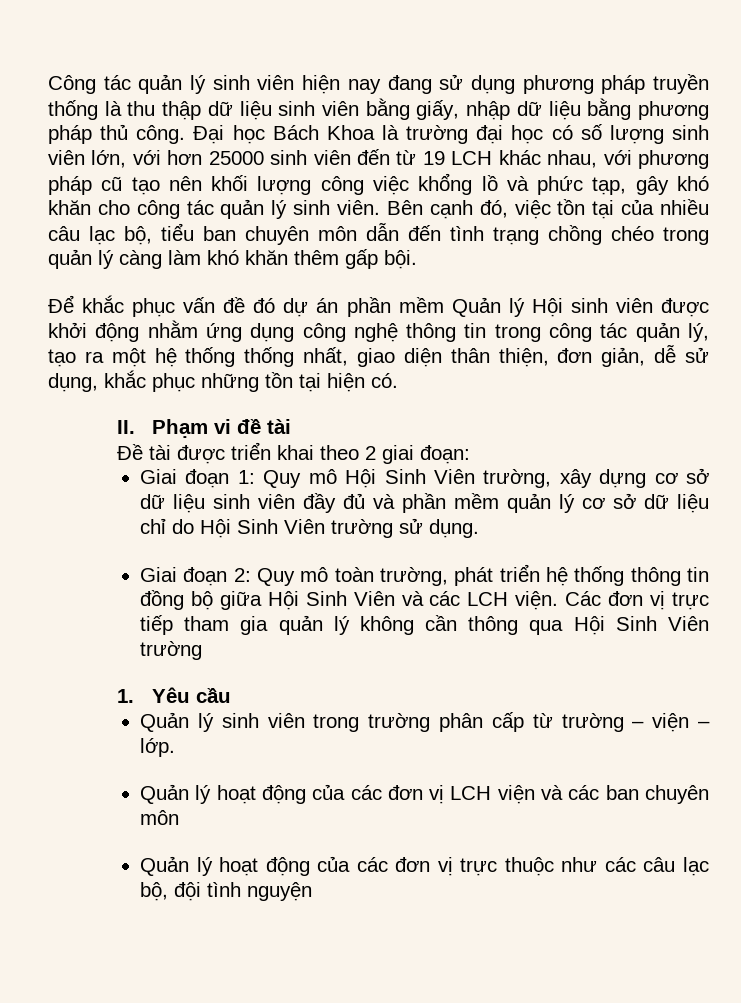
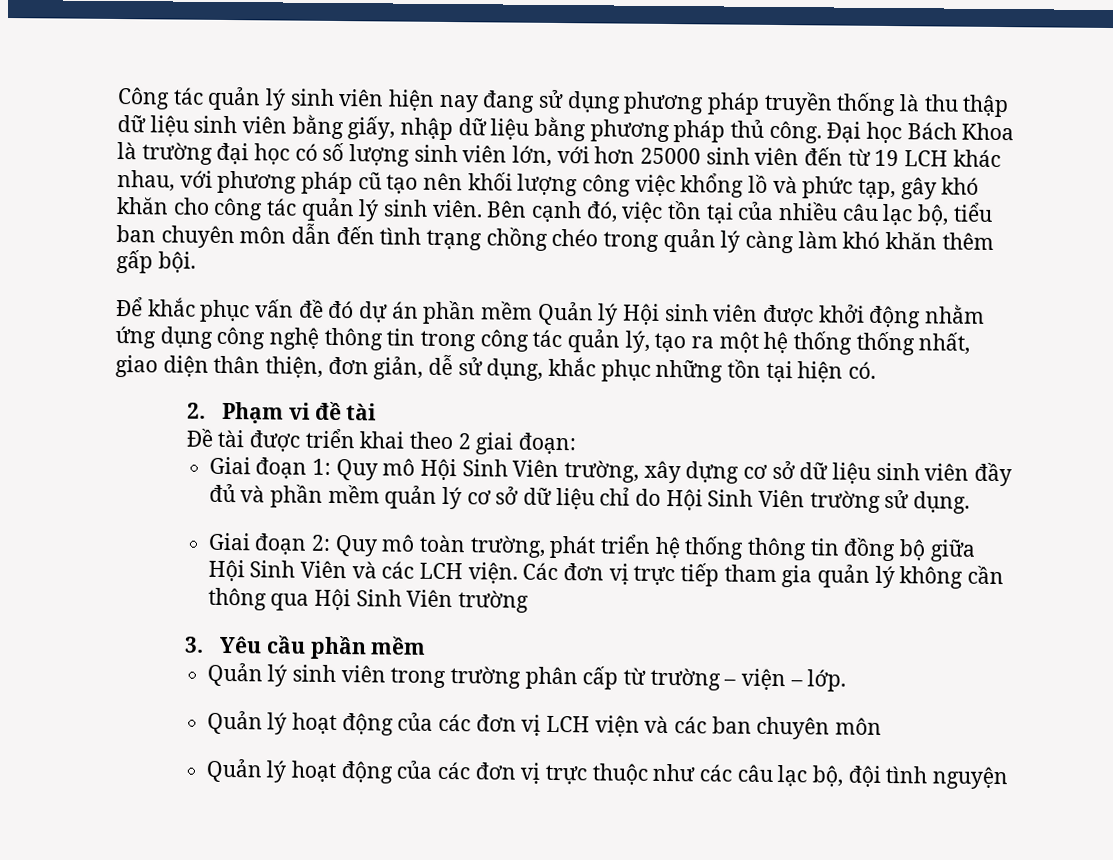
[117,420,136,434] II. -> [186,402,206,419] 2.
[117,689,135,703] 1. -> [183,636,204,653] 3.
(232, 695) none -> [309,635,427,660] phần mềm

